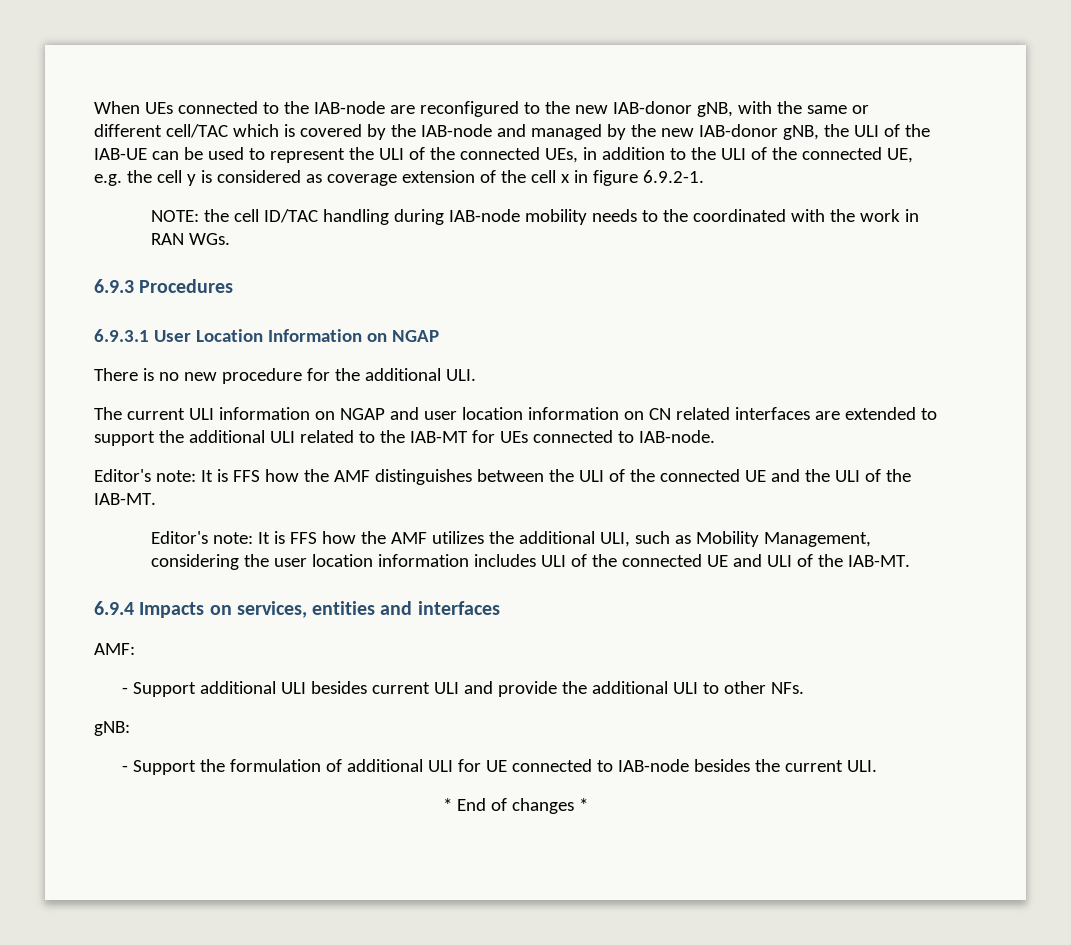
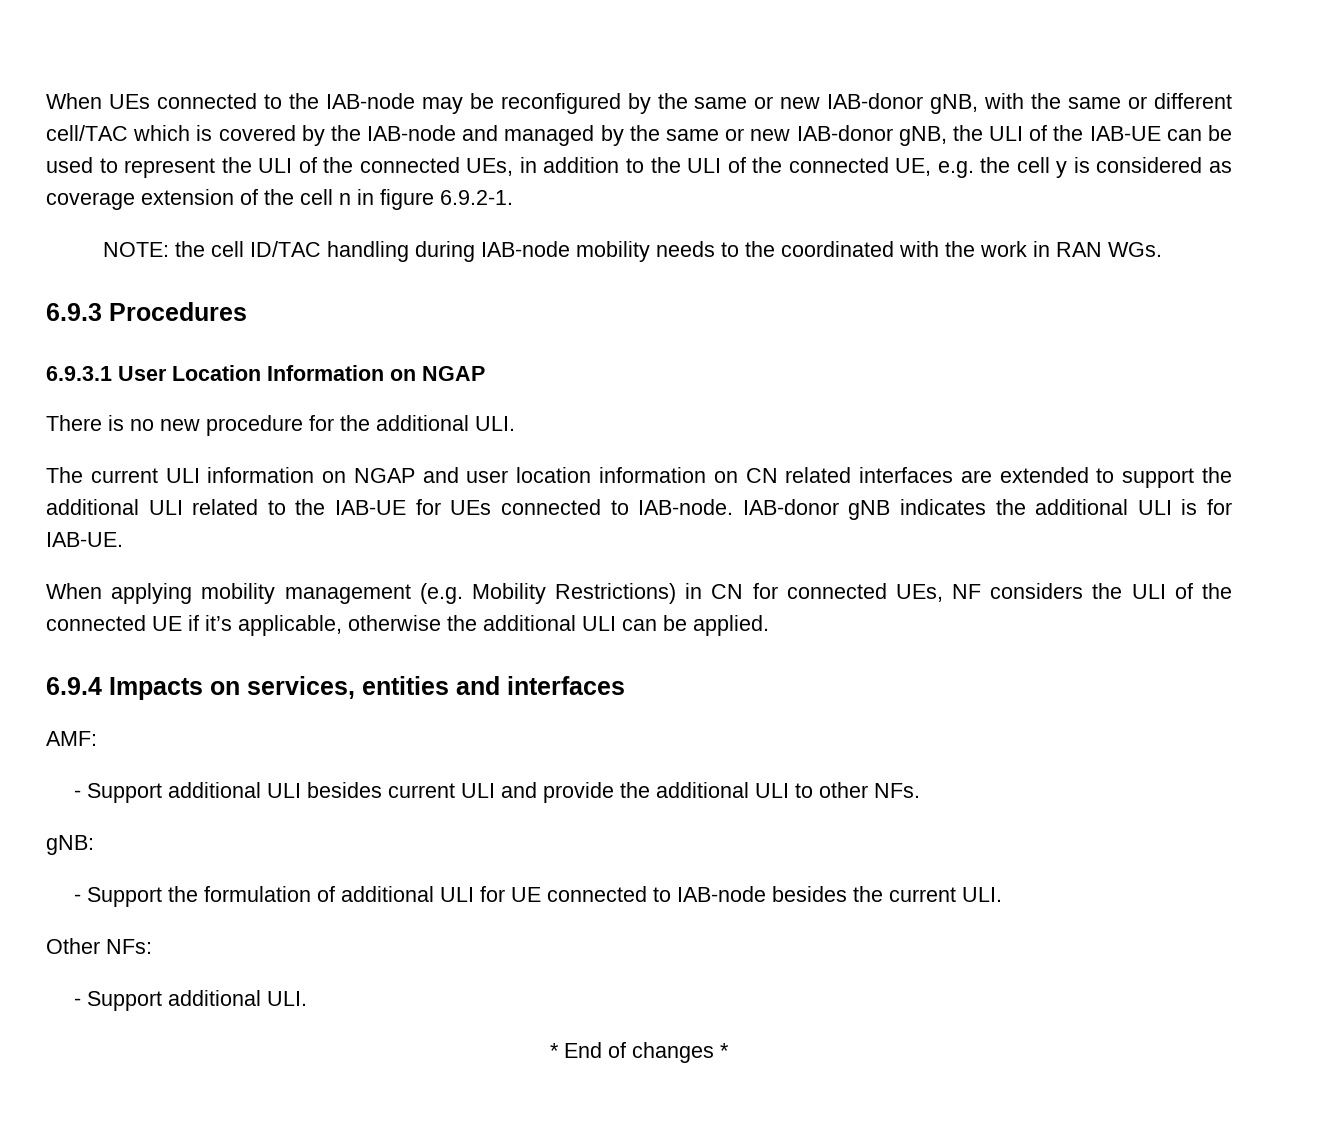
[389,101,570,117] are reconfigured to the -> [421,93,774,114] may be reconfigured by the same or
(656, 130) none -> [665,128,745,141] same or
[560,174,570,183] x -> [339,193,351,205] n
[409,431,468,443] IAB-MT -> [335,500,407,515] IAB-UE
[94,469,544,485] // Editor's note: It is FFS how the AMF distinguishes between -> [742,499,1232,520] [46,532,123,547] [46,583,1084,604] IAB-donor gNB indicates the additional ULI is for IAB-UE. // When applying mobility management (e.g. Mobility Restrictions) in CN for connected UEs, NF considers
[770,469,911,482] [94,493,156,505] [150,531,871,547] [150,554,910,570] and the ULI of the IAB-MT. // Editor's note: It is FFS how the AMF utilizes the additional ULI, such as Mobility Management, considering the user location information includes ULI of the connected UE and ULI of the IAB-MT. -> [188,615,769,636] if it’s applicable, otherwise the additional ULI can be applied.
(878, 766) none -> [46,938,152,954] [74,990,308,1011] // Other NFs: // - Support additional ULI.

